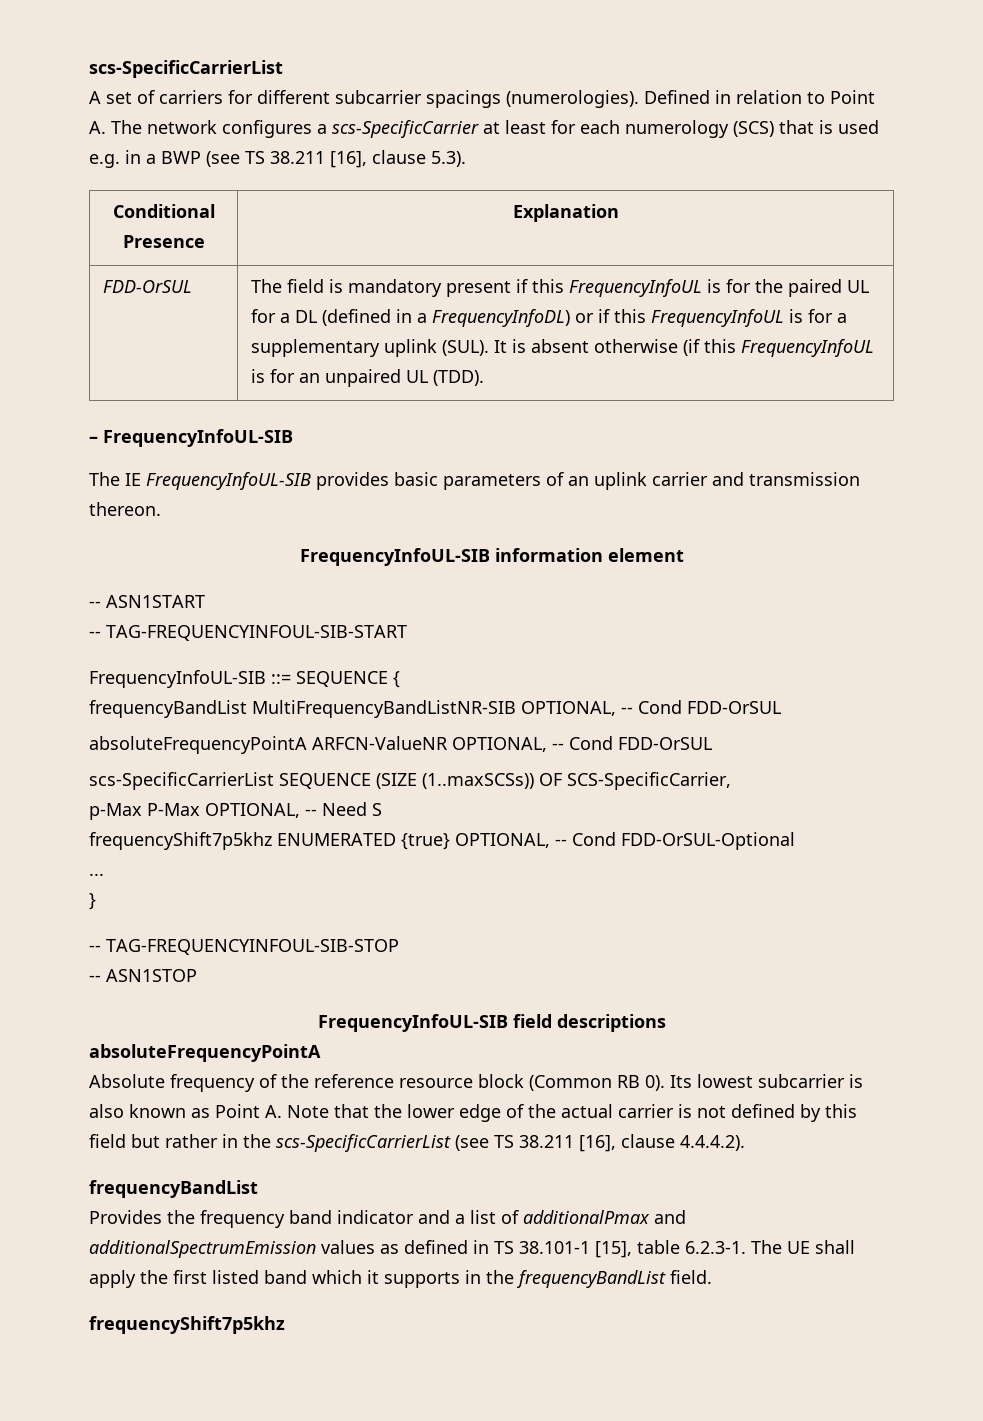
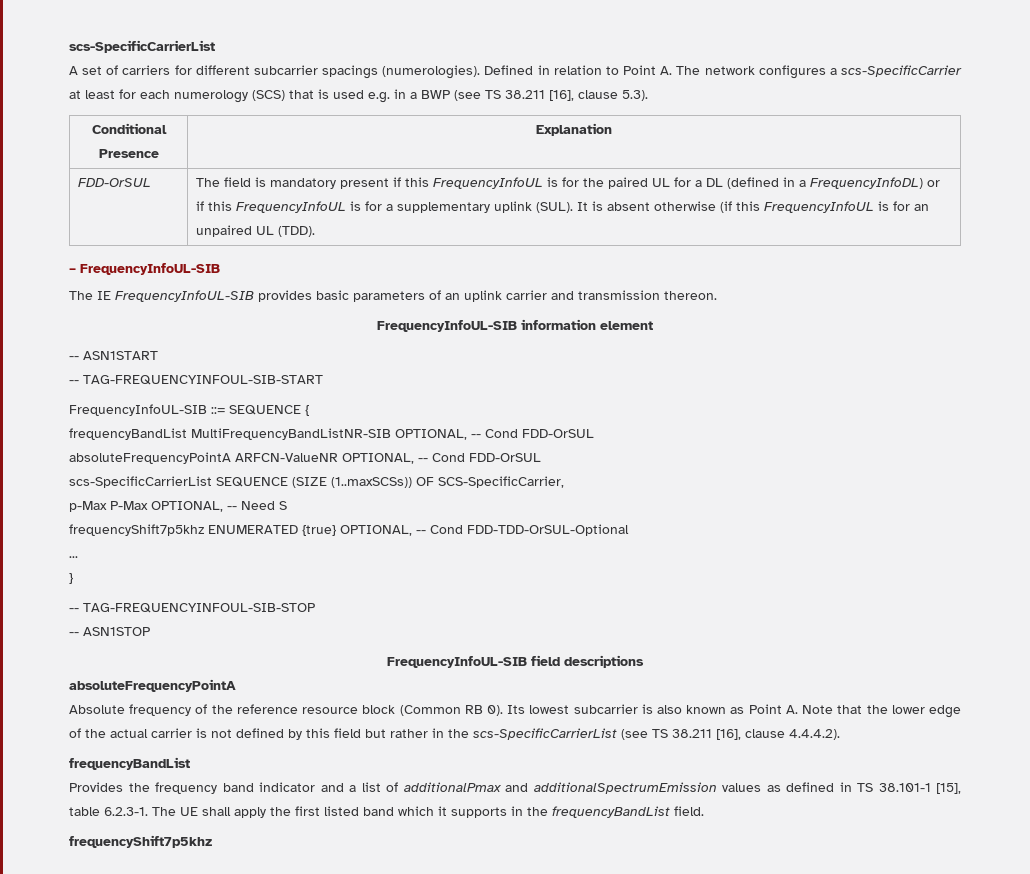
[621,832,795,850] FDD-OrSUL-Optional -> [467,524,629,536] FDD-TDD-OrSUL-Optional

